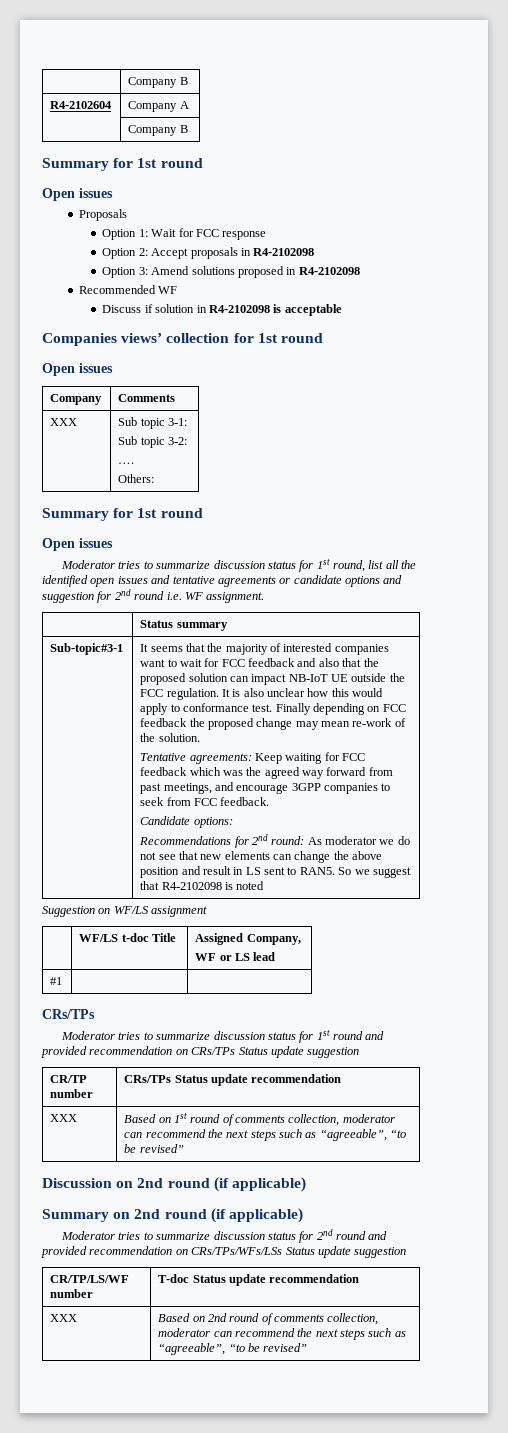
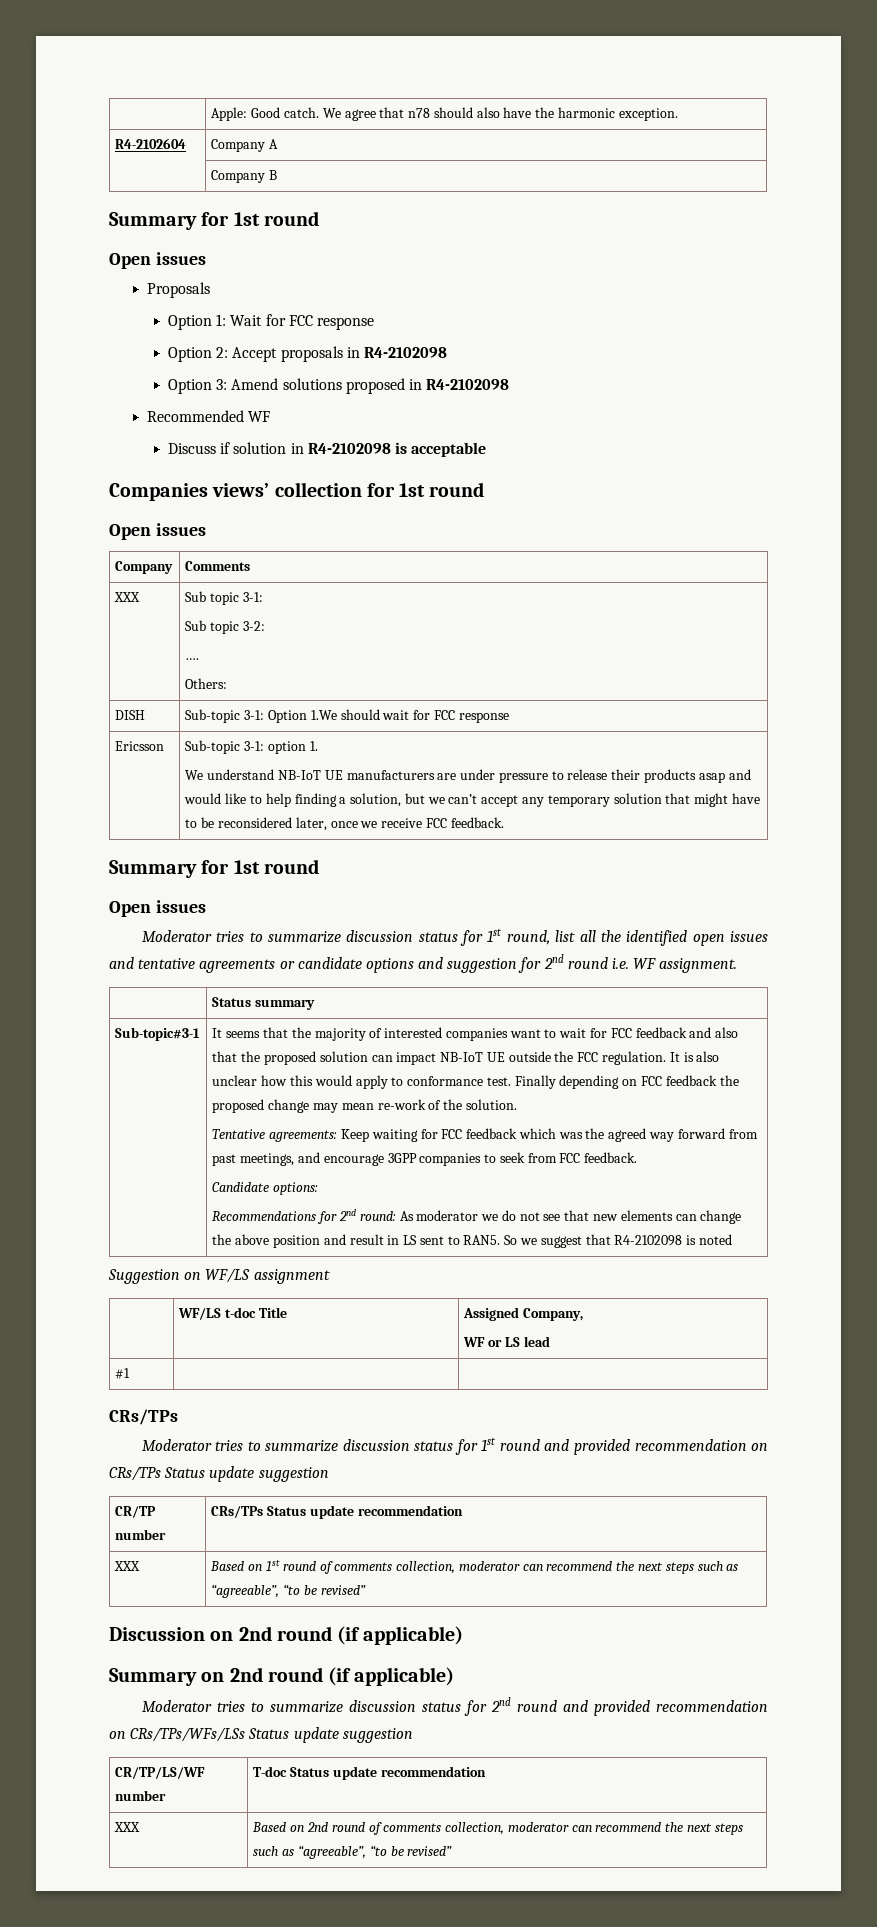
[128,77,188,88] | Company B -> [211,107,678,121] | Apple: Good catch. We agree that n78 should also have the harmonic exception.
(155, 478) none -> [115,710,146,720] [185,709,509,723] [115,741,165,751] [185,740,318,754] [185,769,751,783] [184,793,760,807] [185,817,504,831] // DISH | Sub-topic 3-1: Option 1.We should wait for FCC response // Ericsson | Sub-topic 3-1: option 1. // We understand NB-IoT UE manufacturers are under pressure to release their products asap and would like to help finding a solution, but we can’t accept any temporary solution that might have to be reconsidered later, once we receive FCC feedback.

